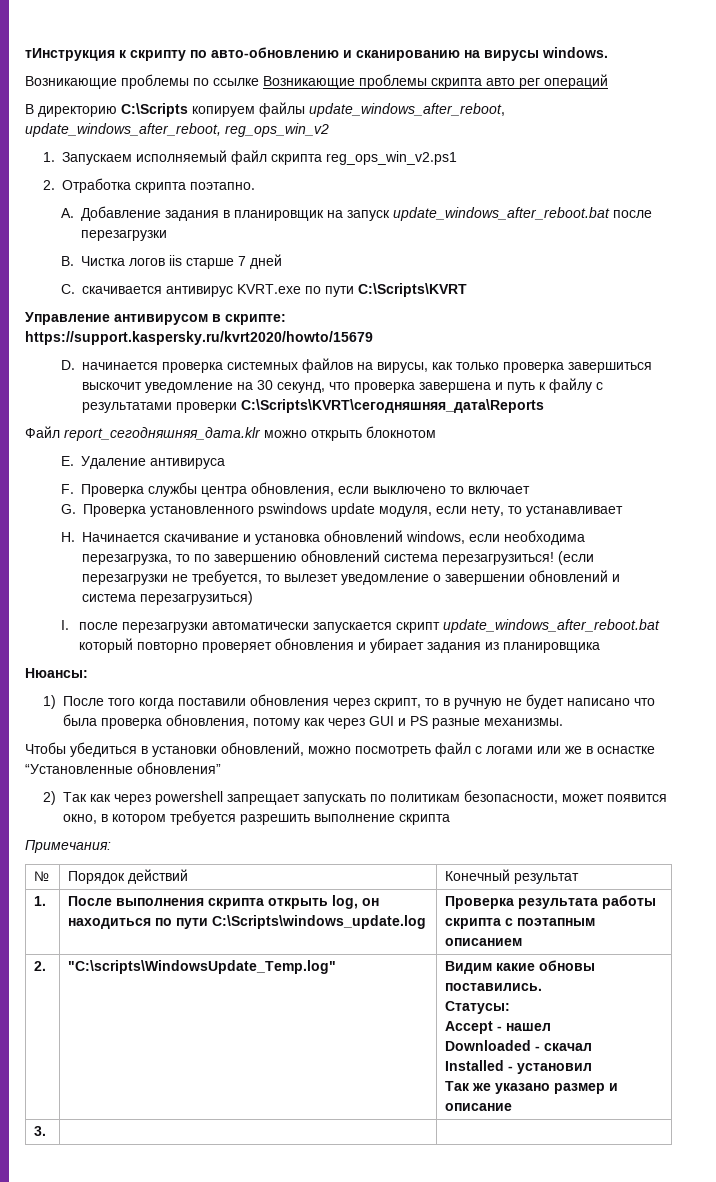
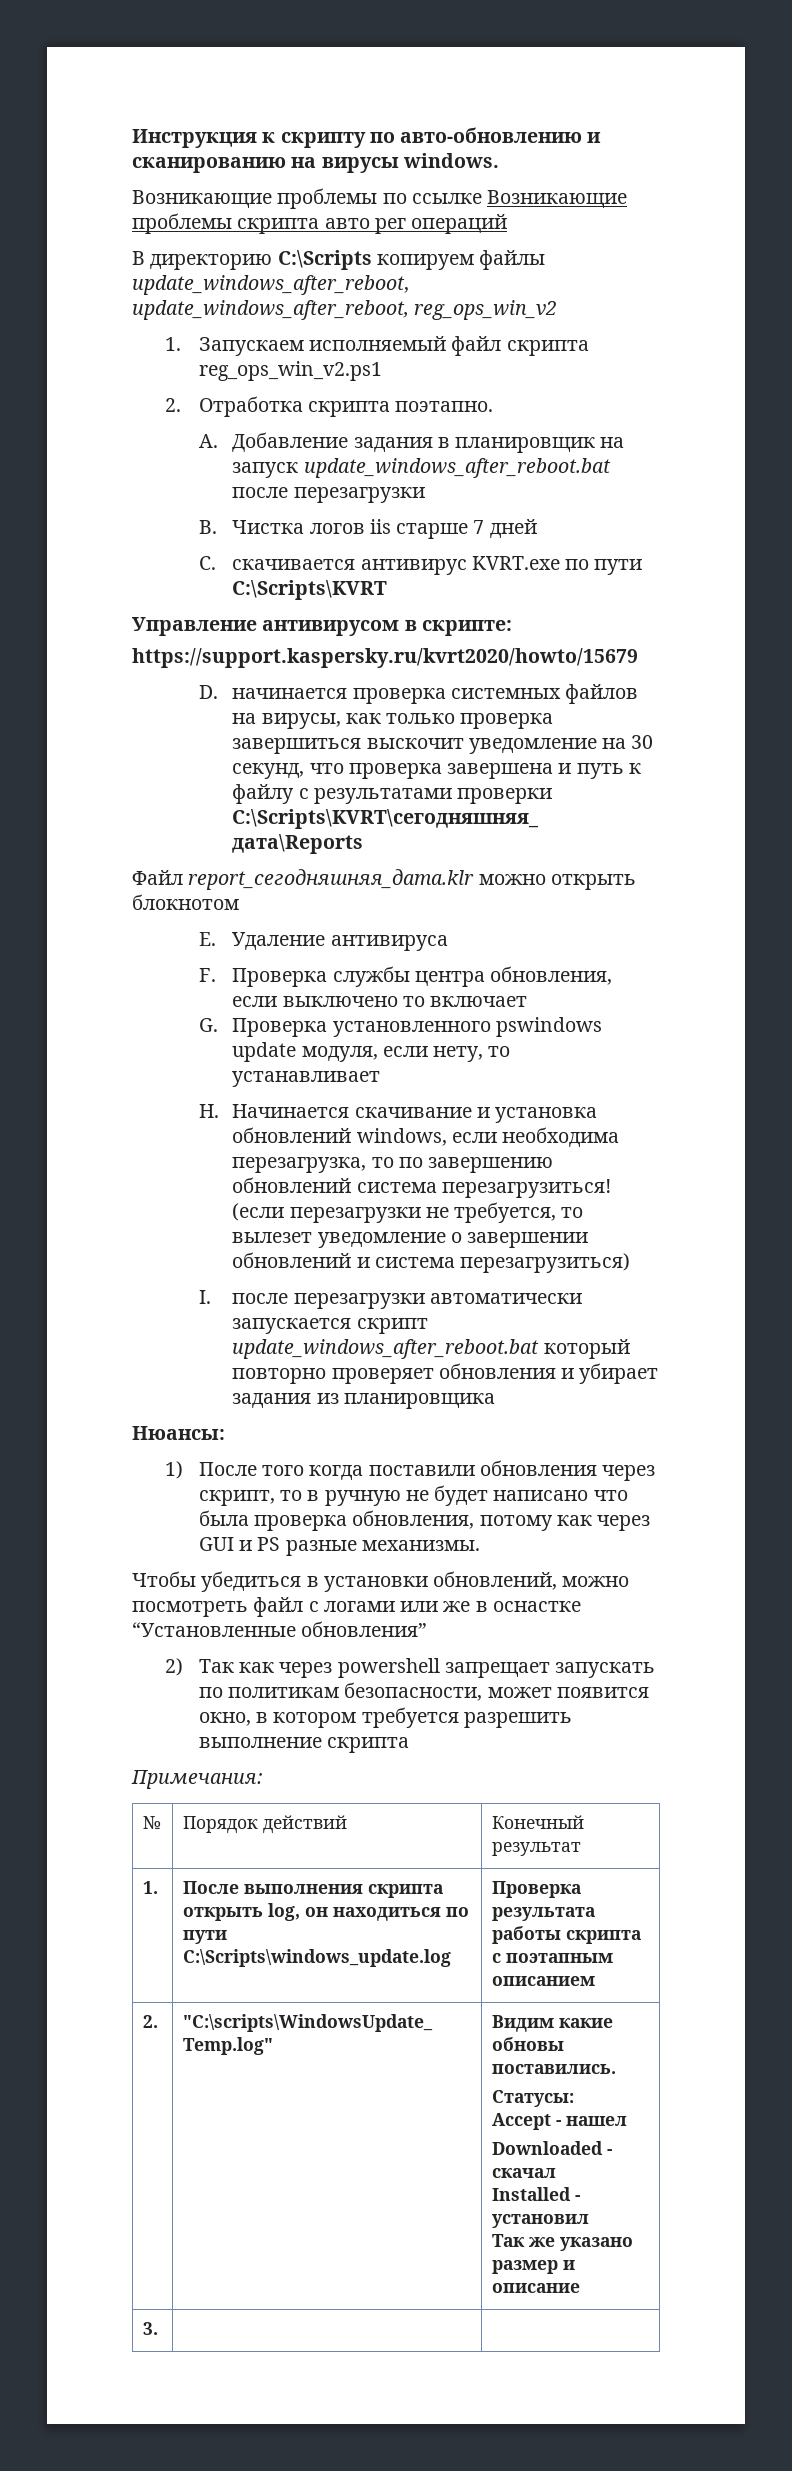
[25,48,115,61] тИнструкция -> [132,129,257,148] Инструкция

